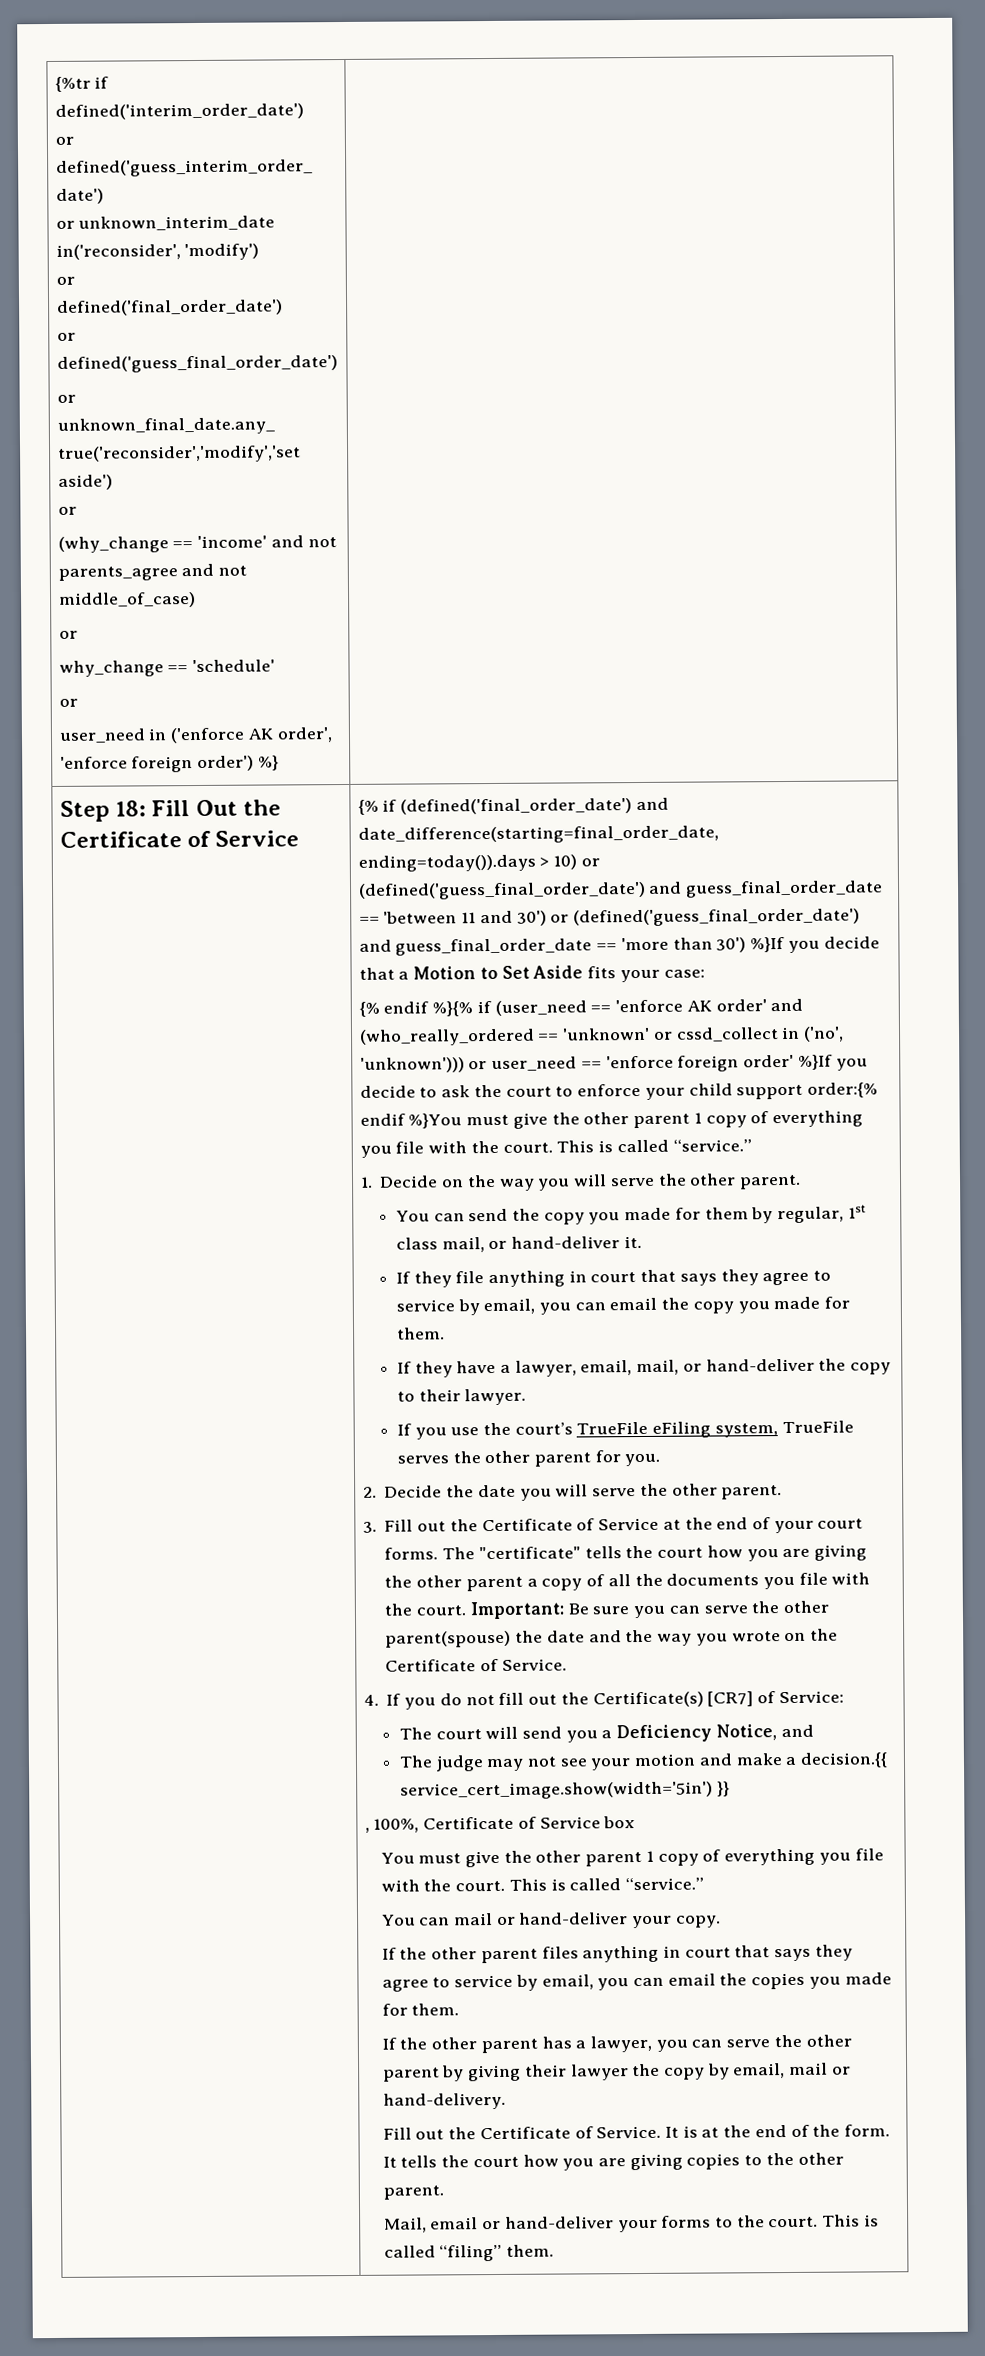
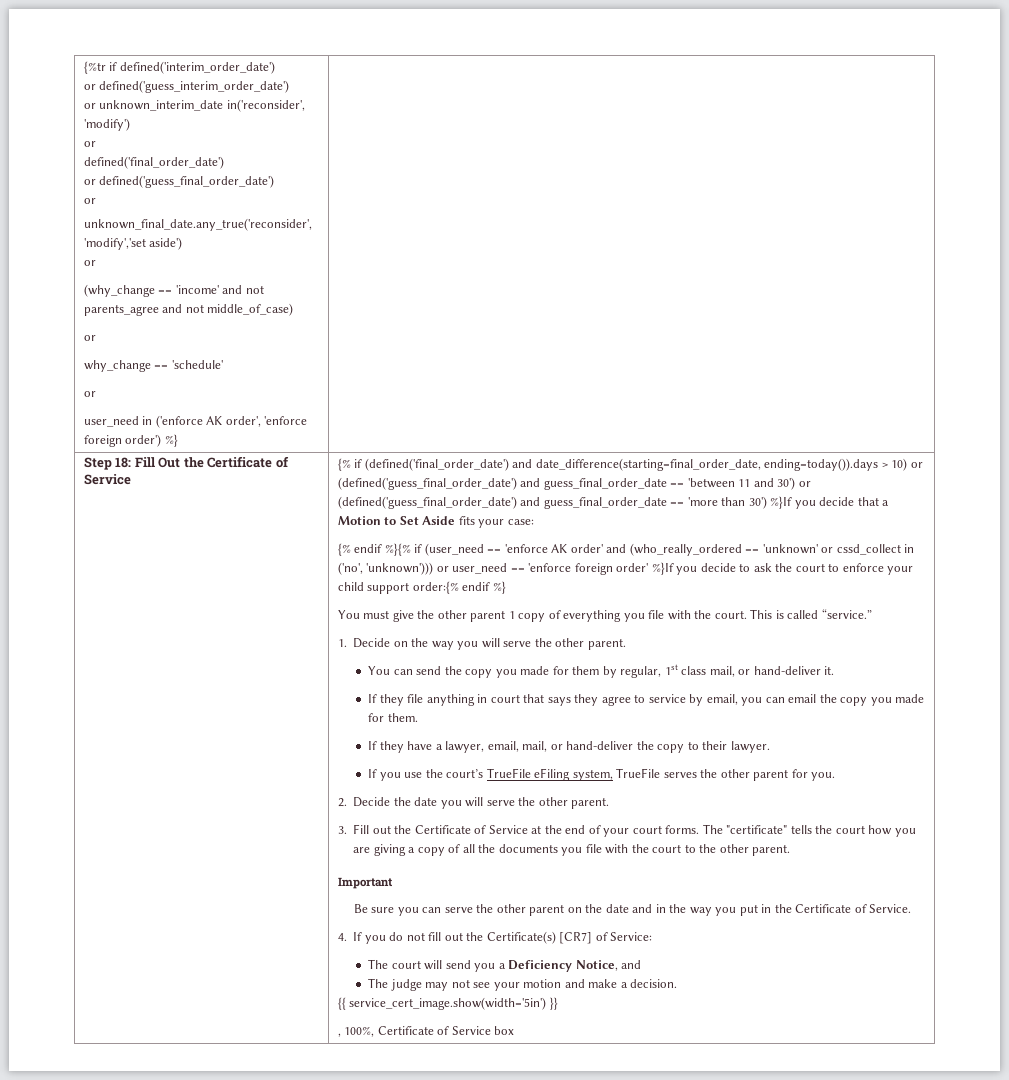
[408,1113,463,1129] %}You -> [492,581,506,594] [337,610,360,619] %} // You
[384,1575,523,1592] the other parent -> (406, 850) none
[416,1601,565,1620] court. Important: -> [652,844,791,856] [337,877,393,889] court to the other parent. // Important //
[385,1630,512,1648] parent(spouse) -> [529,904,582,916] parent on
[625,1629,807,1646] the way you wrote on -> [655,904,772,916] in the way you put in
[800,1752,889,1768] decision.{{ -> [630,979,678,988] [337,997,346,1010] decision. // {{
[380,1848,884,1868] [380,1877,704,1892] [381,1912,721,1929] [381,1944,853,1964] [381,1972,892,1992] [381,2003,460,2016] [381,2034,852,2054] [382,2062,851,2082] [382,2092,506,2110] [382,2124,891,2140] [382,2152,844,2171] [382,2185,444,2200] [383,2214,879,2233] [383,2244,555,2262] // You must give the other parent 1 copy of everything you file with the court. This is called “service.” // You can mail or hand-deliver your copy. // If the other parent files anything in court that says they agree to service by email, you can email the copies you made for them. // If the other parent has a lawyer, you can serve the other parent by giving their lawyer the copy by email, mail or hand-delivery. // Fill out the Certificate of Service. It is at the end of the form. It tells the court how you are giving copies to the other parent. // Mail, email or hand-deliver your forms to the court. This is called “filing” them. -> (515, 1030) none

